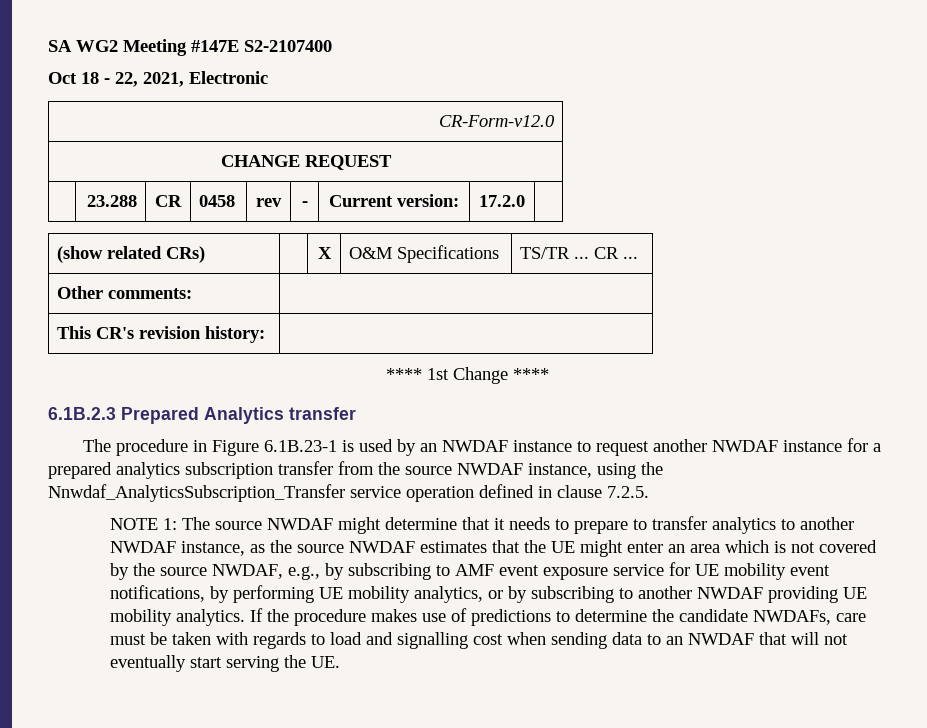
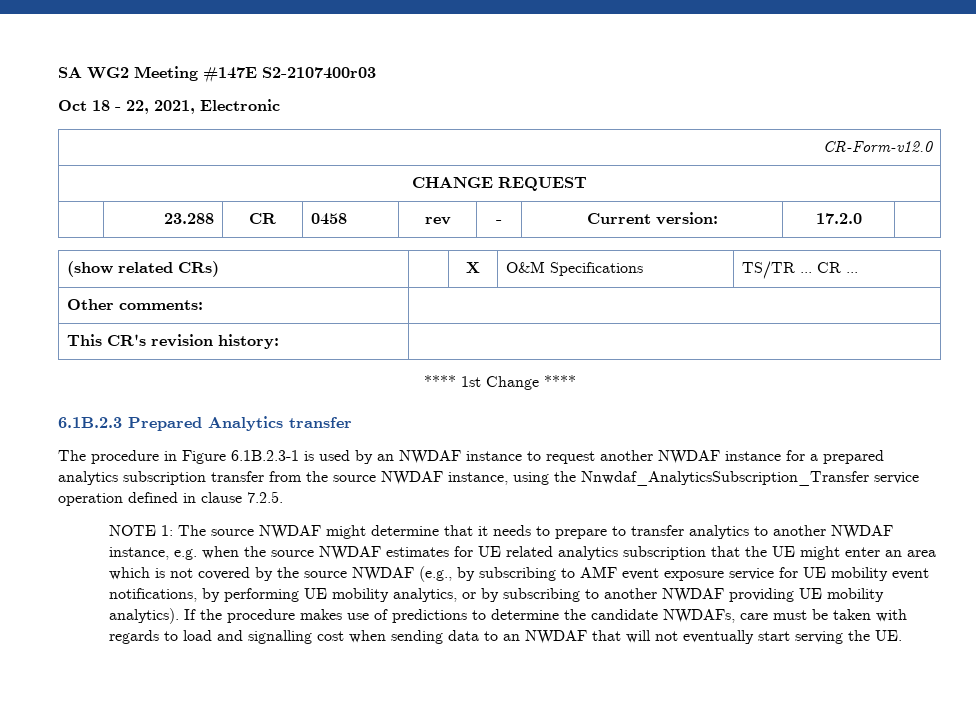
[244,40,332,52] S2-2107400 -> [262,67,376,79] S2-2107400r03
[264,440,338,452] 6.1B.23-1 -> [231,450,299,461] 6.1B.2.3-1
[249,544,265,553] as -> [174,546,240,560] e.g. when
(487, 547) none -> [454,546,707,560] for UE related analytics subscription
[211,564,320,580] NWDAF, e.g., -> [352,566,453,582] NWDAF (e.g.,
[175,609,245,626] analytics. -> [109,608,180,624] analytics).

